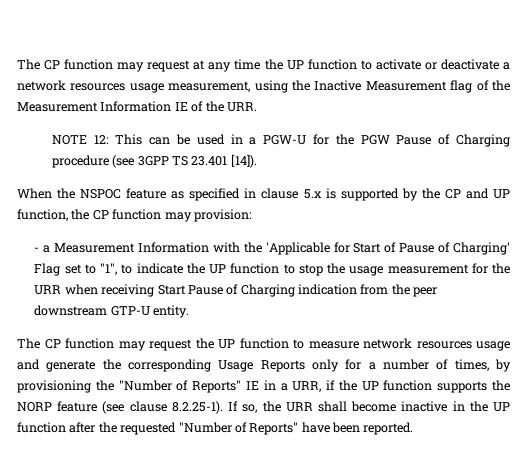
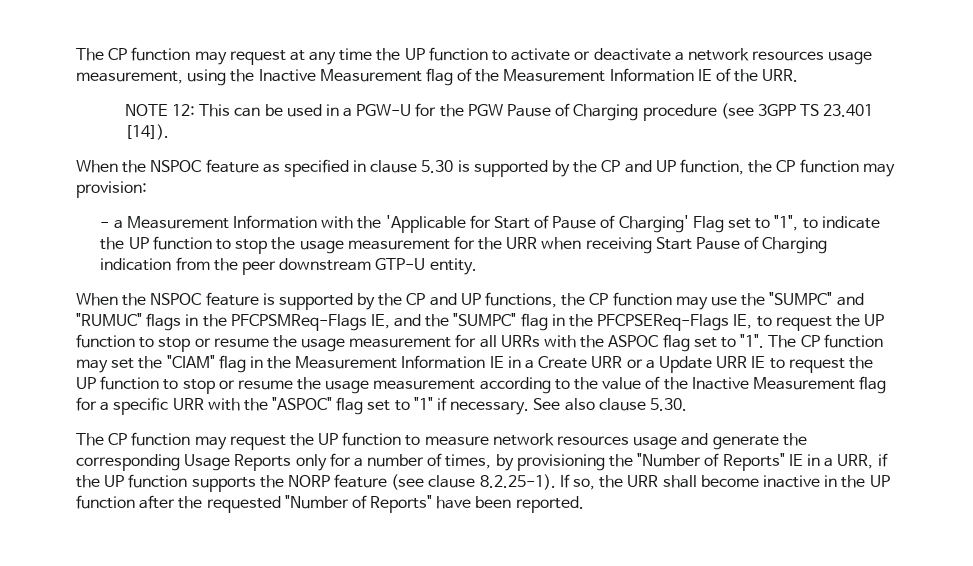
[303,189,322,199] 5.x -> [421,160,454,173] 5.30
(190, 311) none -> [76,292,864,310] [76,313,885,331] [76,334,883,352] [76,355,873,373] [76,376,887,394] [76,397,687,415] // When the NSPOC feature is supported by the CP and UP functions, the CP function may use the "SUMPC" and "RUMUC" flags in the PFCPSMReq-Flags IE, and the "SUMPC" flag in the PFCPSEReq-Flags IE, to request the UP function to stop or resume the usage measurement for all URRs with the ASPOC flag set to "1". The CP function may set the "CIAM" flag in the Measurement Information IE in a Create URR or a Update URR IE to request the UP function to stop or resume the usage measurement according to the value of the Inactive Measurement flag for a specific URR with the "ASPOC" flag set to "1" if necessary. See also clause 5.30.

